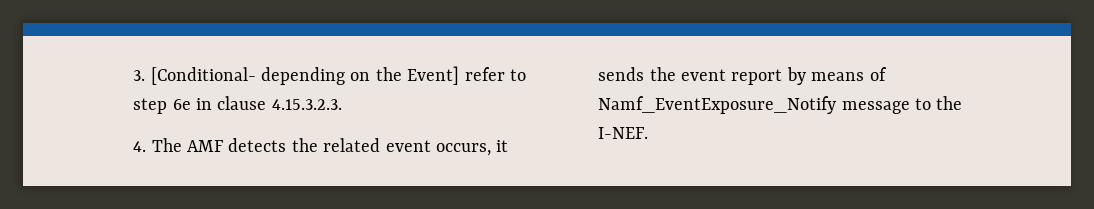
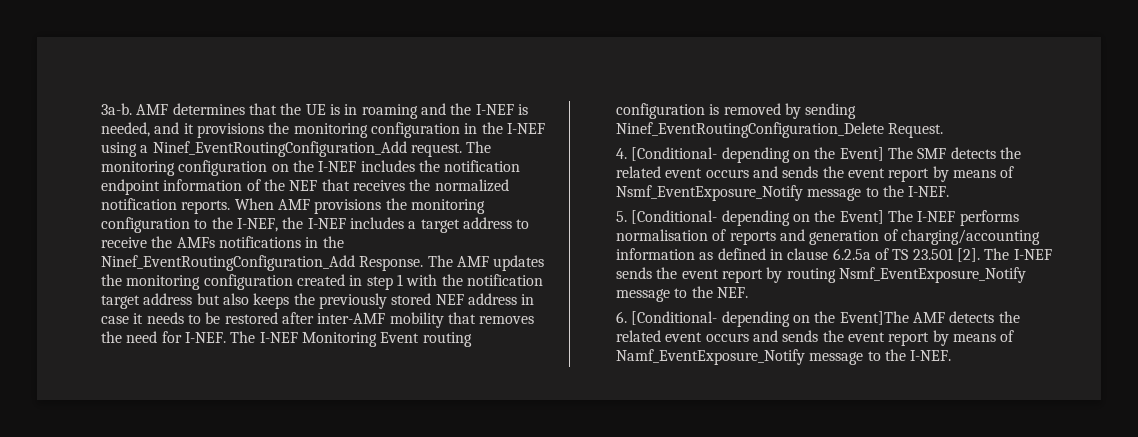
[133,66,527,85] [133,96,342,114] [133,138,182,152] 3. [Conditional- depending on the Event] refer to step 6e in clause 4.15.3.2.3. // 4. The -> [100,103,528,119] [100,122,545,138] [100,141,492,157] [100,160,521,176] [100,179,509,195] [100,198,485,214] [100,217,530,233] [100,236,344,248] [100,255,545,271] [100,274,543,290] [100,293,535,309] [100,312,535,328] [100,331,472,347] [615,103,857,119] [615,122,944,138] [615,147,1021,163] [615,166,1015,182] [615,185,950,201] [615,210,1019,226] [615,229,1040,245] [615,248,1052,262] [615,267,1026,283] [615,286,748,302] [615,311,909,327] 3a-b. AMF determines that the UE is in roaming and the I-NEF is needed, and it provisions the monitoring configuration in the I-NEF using a Ninef_EventRoutingConfiguration_Add request. The monitoring configuration on the I-NEF includes the notification endpoint information of the NEF that receives the normalized notification reports. When AMF provisions the monitoring configuration to the I-NEF, the I-NEF includes a target address to receive the AMFs notifications in the Ninef_EventRoutingConfiguration_Add Response. The AMF updates the monitoring configuration created in step 1 with the notification target address but also keeps the previously stored NEF address in case it needs to be restored after inter-AMF mobility that removes the need for I-NEF. The I-NEF Monitoring Event routing configuration is removed by sending Ninef_EventRoutingConfiguration_Delete Request. // 4. [Conditional- depending on the Event] The SMF detects the related event occurs and sends the event report by means of Nsmf_EventExposure_Notify message to the I-NEF. // 5. [Conditional- depending on the Event] The I-NEF performs normalisation of reports and generation of charging/accounting information as defined in clause 6.2.5a of TS 23.501 [2]. The I-NEF sends the event report by routing Nsmf_EventExposure_Notify message to the NEF. // 6. [Conditional- depending on the Event]The
[436,140,509,156] occurs, it -> [705,330,778,342] occurs and

